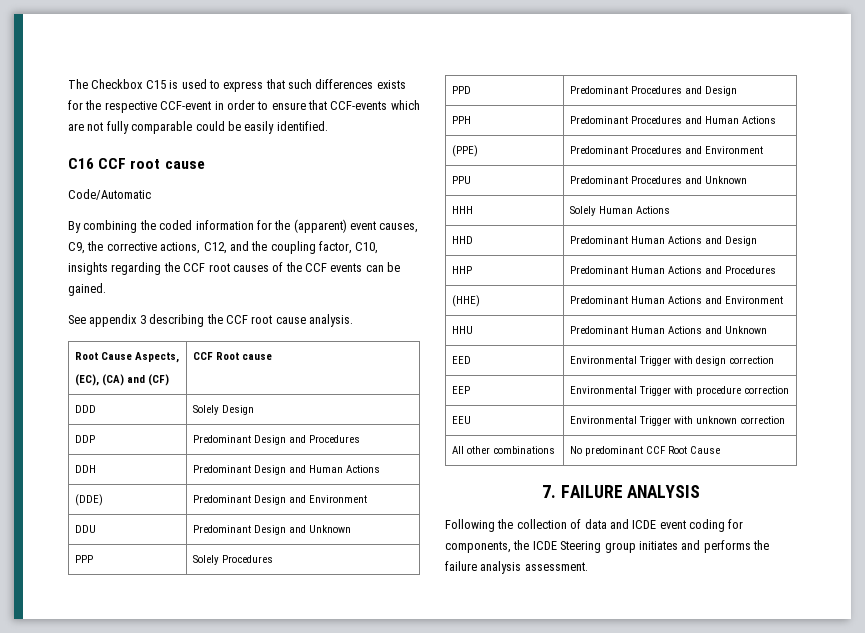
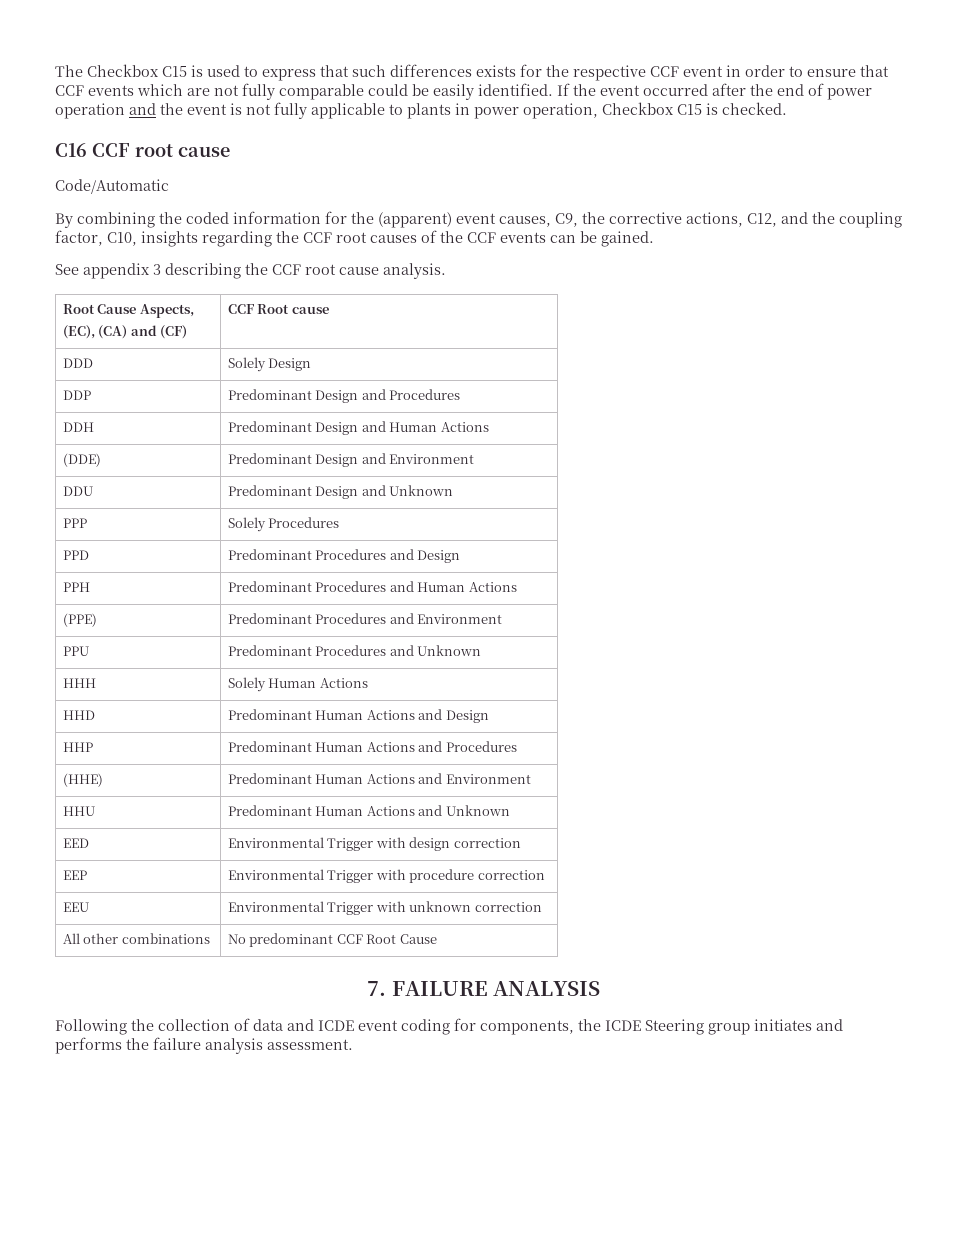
[160,101,212,110] CCF-event -> [650,66,723,77] CCF event
[330,101,388,110] CCF-events -> [55,85,134,96] CCF events
(328, 126) none -> [557,83,872,100] [55,102,787,119] If the event occurred after the end of power operation and the event is not fully applicable to plants in power operation, Checkbox C15 is checked.

